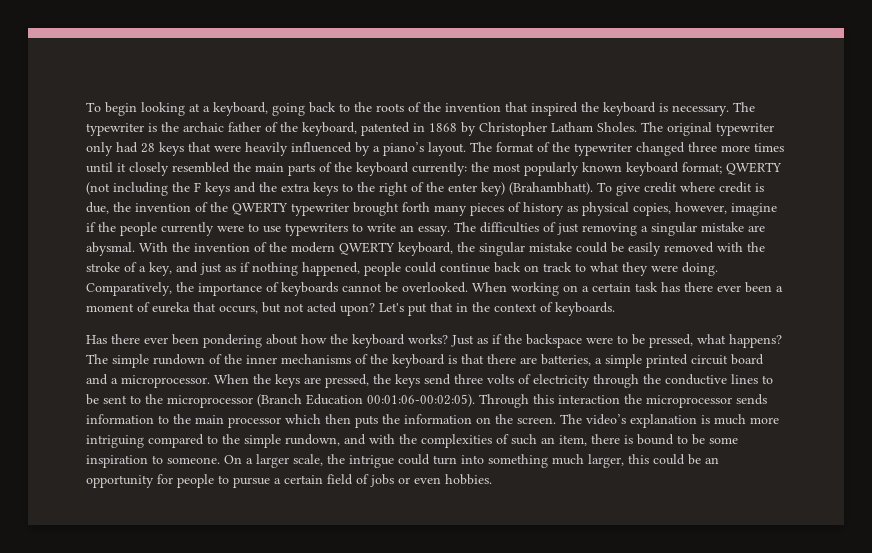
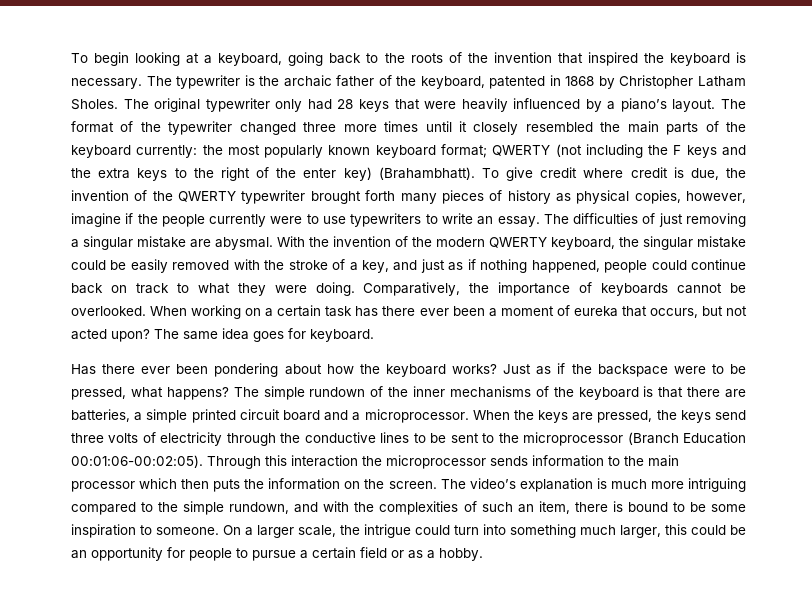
[379,302,615,316] Let's put that in the context of keyboards. -> [154,328,374,342] The same idea goes for keyboard.
[356,474,492,487] of jobs or even hobbies. -> [391,548,483,561] or as a hobby.

